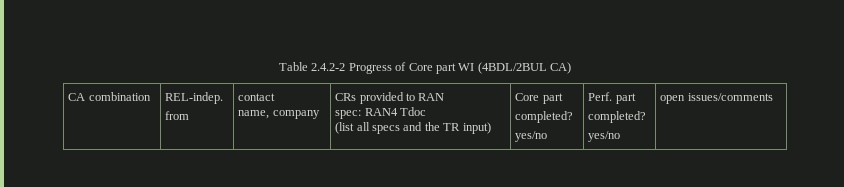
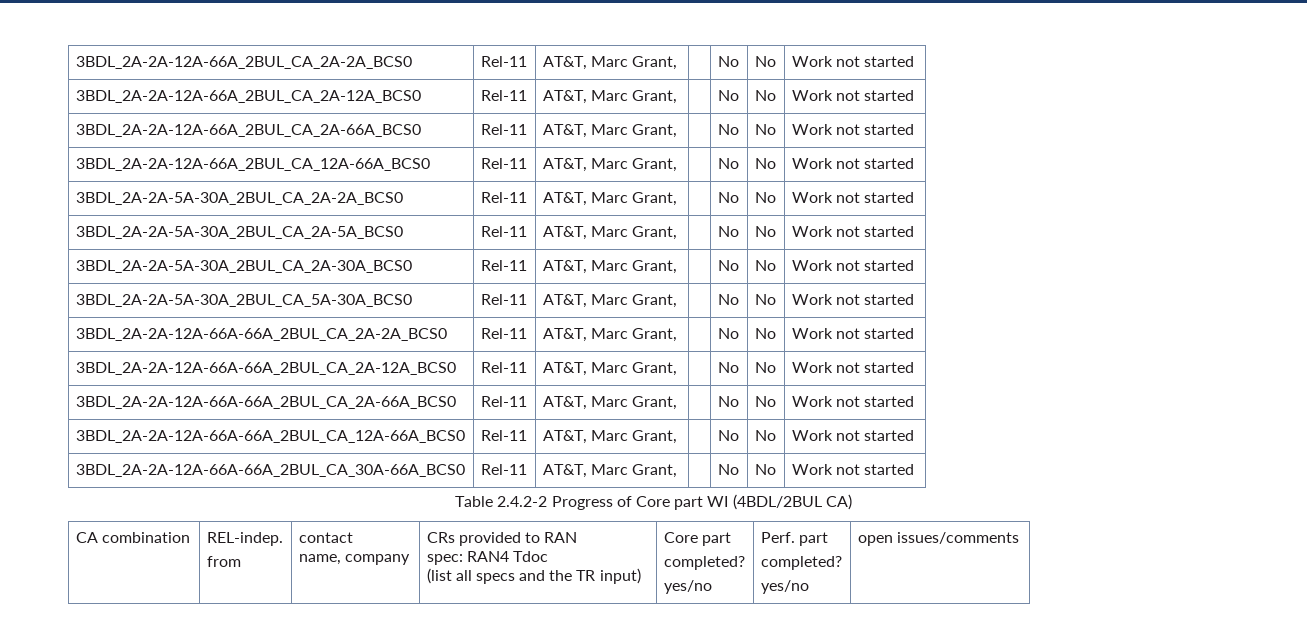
(279, 66) none -> [75,56,412,69] [480,56,527,67] [542,56,677,70] [717,56,739,67] [754,56,776,67] [791,56,914,67] [75,90,421,103] [480,90,527,101] [542,90,677,104] [717,90,739,101] [754,90,776,101] [791,90,914,101] [75,124,421,137] [480,124,527,135] [542,124,677,138] [717,124,739,135] [754,124,776,135] [791,124,914,135] [75,158,430,171] [480,158,527,169] [542,158,677,172] [717,158,739,169] [754,158,776,169] [791,158,914,169] [75,192,403,205] [480,192,527,203] [542,192,677,206] [717,192,739,203] [754,192,776,203] [791,192,914,203] [75,226,403,239] [480,226,527,237] [542,226,677,240] [717,226,739,237] [754,226,776,237] [791,226,914,237] [75,260,412,273] [480,260,527,271] [542,260,677,274] [717,260,739,271] [754,260,776,271] [791,260,914,271] [75,294,412,307] [480,294,527,305] [542,294,677,308] [717,294,739,305] [754,294,776,305] [791,294,914,305] [75,328,447,341] [480,328,527,339] [542,328,677,342] [717,328,739,339] [754,328,776,339] [791,328,914,339] [75,362,456,375] [480,362,527,373] [542,362,677,376] [717,362,739,373] [754,362,776,373] [791,362,914,373] [75,396,456,409] [480,396,527,407] [542,396,677,410] [717,396,739,407] [754,396,776,407] [791,396,914,407] [75,430,465,443] [480,430,527,441] [542,430,677,444] [717,430,739,441] [754,430,776,441] [791,430,914,441] [75,464,465,477] [480,464,527,475] [542,464,677,478] [717,464,739,475] [754,464,776,475] [791,464,914,475] 3BDL_2A-2A-12A-66A_2BUL_CA_2A-2A_BCS0 | Rel-11 | AT&T, Marc Grant, | | No | No | Work not started // 3BDL_2A-2A-12A-66A_2BUL_CA_2A-12A_BCS0 | Rel-11 | AT&T, Marc Grant, | | No | No | Work not started // 3BDL_2A-2A-12A-66A_2BUL_CA_2A-66A_BCS0 | Rel-11 | AT&T, Marc Grant, | | No | No | Work not started // 3BDL_2A-2A-12A-66A_2BUL_CA_12A-66A_BCS0 | Rel-11 | AT&T, Marc Grant, | | No | No | Work not started // 3BDL_2A-2A-5A-30A_2BUL_CA_2A-2A_BCS0 | Rel-11 | AT&T, Marc Grant, | | No | No | Work not started // 3BDL_2A-2A-5A-30A_2BUL_CA_2A-5A_BCS0 | Rel-11 | AT&T, Marc Grant, | | No | No | Work not started // 3BDL_2A-2A-5A-30A_2BUL_CA_2A-30A_BCS0 | Rel-11 | AT&T, Marc Grant, | | No | No | Work not started // 3BDL_2A-2A-5A-30A_2BUL_CA_5A-30A_BCS0 | Rel-11 | AT&T, Marc Grant, | | No | No | Work not started // 3BDL_2A-2A-12A-66A-66A_2BUL_CA_2A-2A_BCS0 | Rel-11 | AT&T, Marc Grant, | | No | No | Work not started // 3BDL_2A-2A-12A-66A-66A_2BUL_CA_2A-12A_BCS0 | Rel-11 | AT&T, Marc Grant, | | No | No | Work not started // 3BDL_2A-2A-12A-66A-66A_2BUL_CA_2A-66A_BCS0 | Rel-11 | AT&T, Marc Grant, | | No | No | Work not started // 3BDL_2A-2A-12A-66A-66A_2BUL_CA_12A-66A_BCS0 | Rel-11 | AT&T, Marc Grant, | | No | No | Work not started // 3BDL_2A-2A-12A-66A-66A_2BUL_CA_30A-66A_BCS0 | Rel-11 | AT&T, Marc Grant, | | No | No | Work not started //

